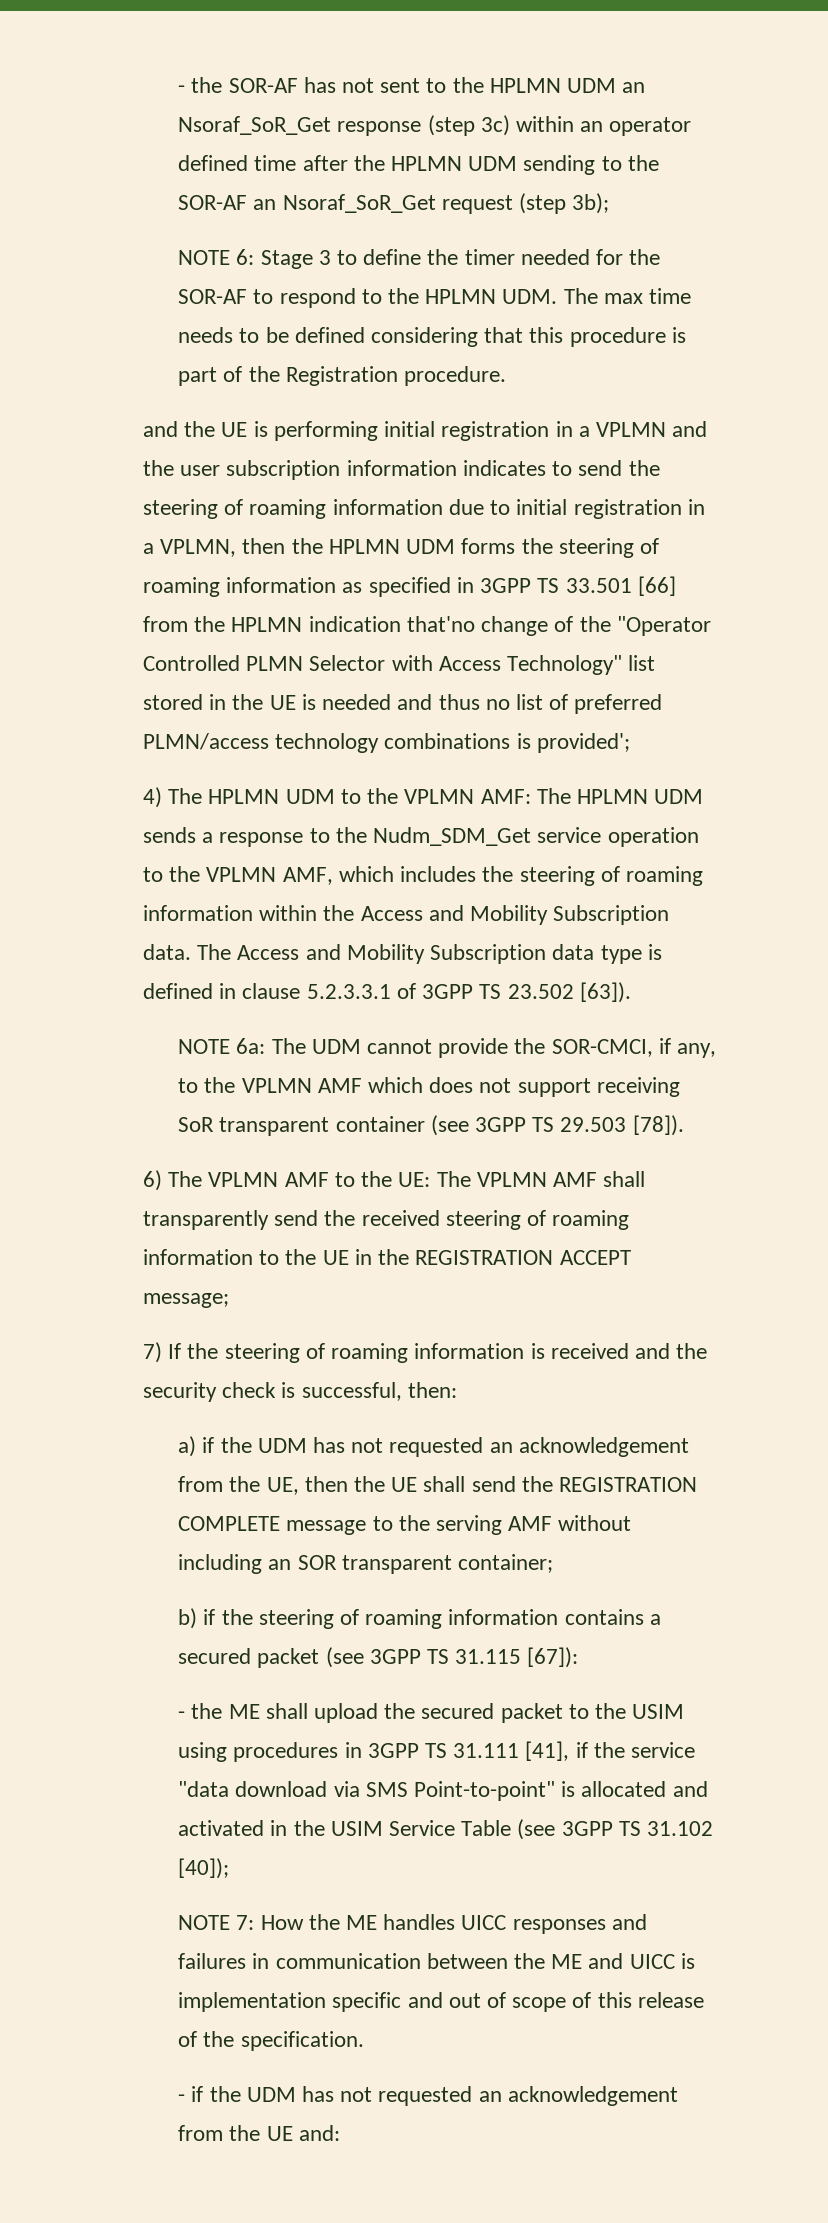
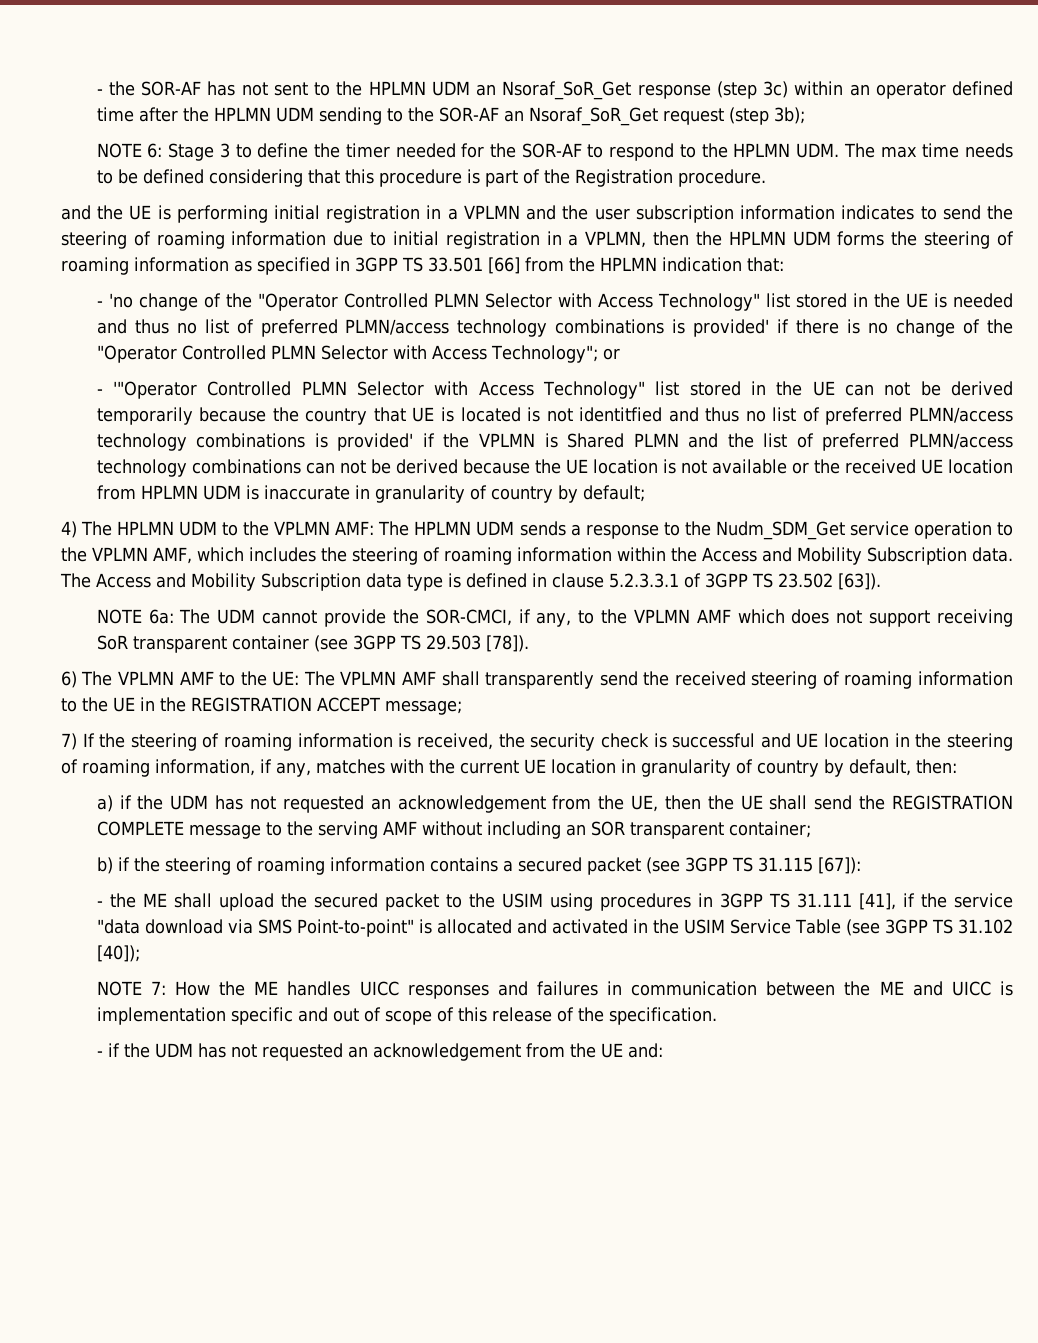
[406,616,475,632] that'no -> [746,257,784,272] [96,293,133,308] that: // - 'no
[536,733,630,753] provided'; -> [693,319,1014,337] [96,345,620,363] [96,381,1014,399] [96,407,1014,425] [96,433,1013,451] [96,459,1013,477] [96,485,645,503] provided' if there is no change of the "Operator Controlled PLMN Selector with Access Technology"; or // - '"Operator Controlled PLMN Selector with Access Technology" list stored in the UE can not be derived temporarily because the country that UE is located is not identitfied and thus no list of preferred PLMN/access technology combinations is provided' if the VPLMN is Shared PLMN and the list of preferred PLMN/access technology combinations can not be derived because the UE location is not available or the received UE location from HPLMN UDM is inaccurate in granularity of country by default;
[550,1343,670,1359] received and -> [416,733,493,750] received,
[301,1382,402,1401] successful, -> [672,733,1014,751] [60,759,911,777] successful and UE location in the steering of roaming information, if any, matches with the current UE location in granularity of country by default,

